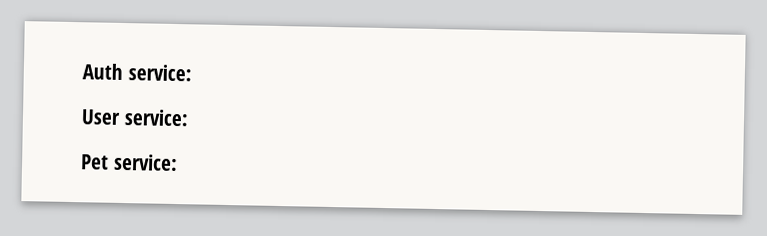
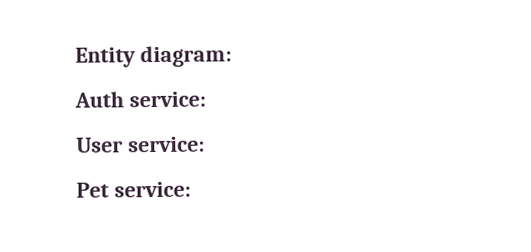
(82, 71) none -> [75,45,232,68] Entity diagram: //

